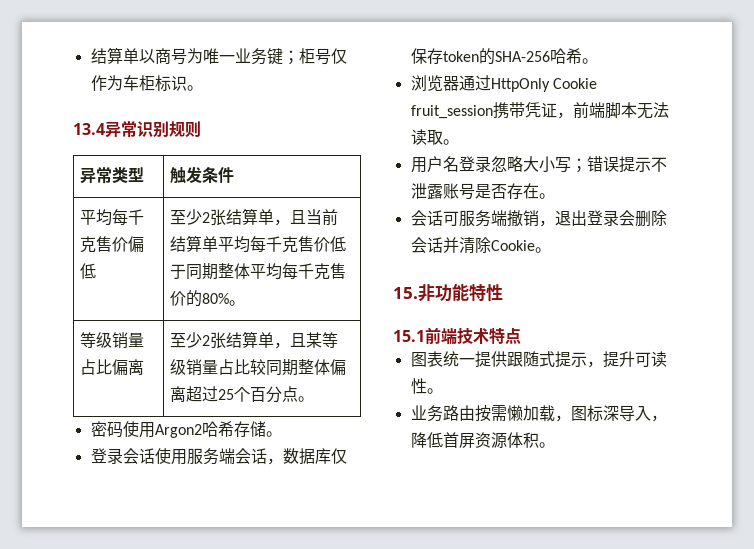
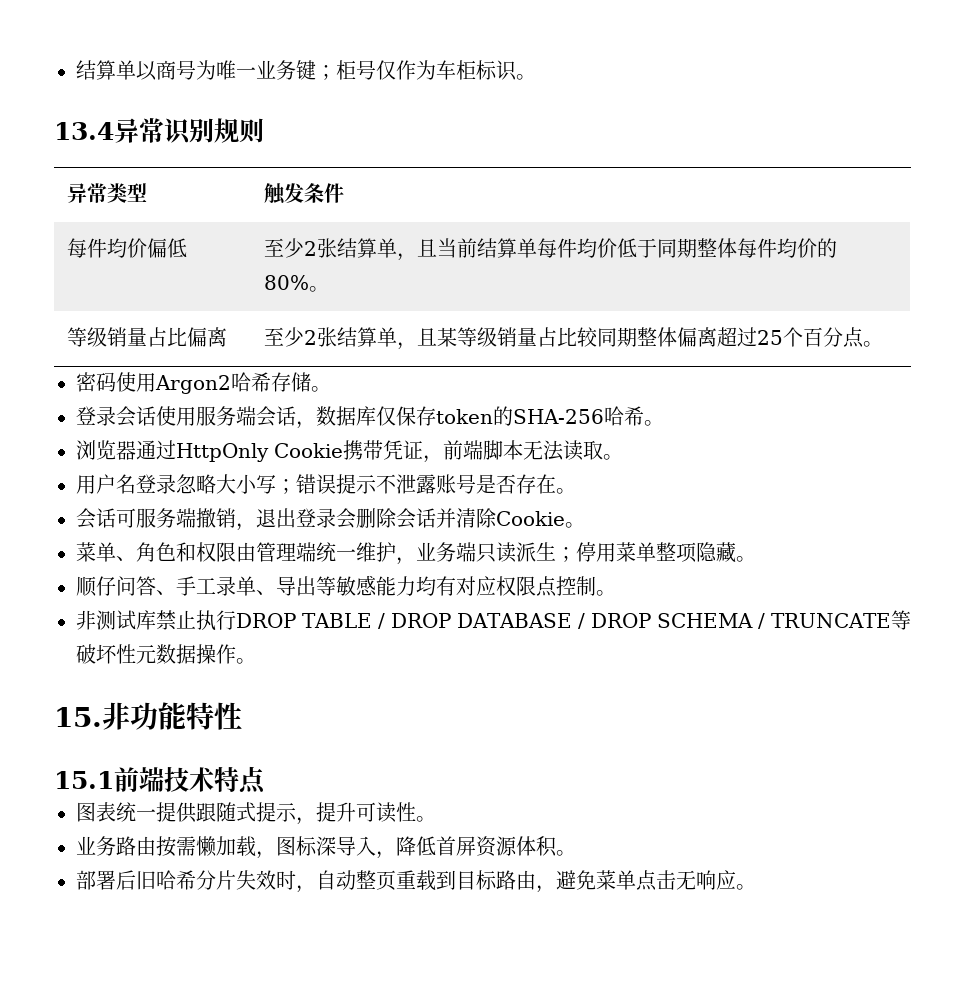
[80,209,145,226] [80,236,113,253] 平均每千克售 -> [67,238,128,258] 每件均
[218,236,315,253] 平均每千克售 -> [537,238,598,258] 每件均
[250,263,347,280] 平均每千克售 -> [737,238,798,258] 每件均
[410,105,493,119] fruit_session -> (343, 450) none
(551, 250) none -> [76,542,756,565] [76,575,616,597] [76,610,911,631] [76,644,256,664] // 菜单、角色和权限由管理端统一维护，业务端只读派生；停用菜单整项隐藏。 // 顺仔问答、手工录单、导出等敏感能力均有对应权限点控制。 // 非测试库禁止执行DROP TABLE / DROP DATABASE / DROP SCHEMA / TRUNCATE等破坏性元数据操作。
(555, 445) none -> [76,870,756,893] // 部署后旧哈希分片失效时，自动整页重载到目标路由，避免菜单点击无响应。

